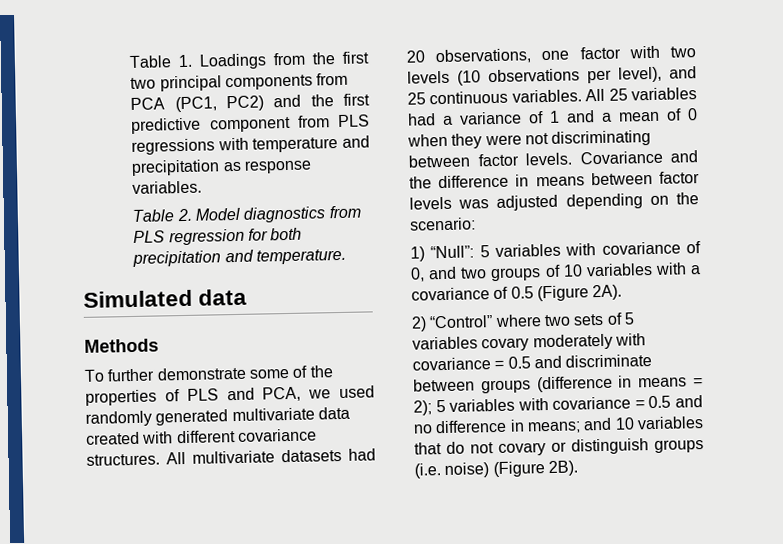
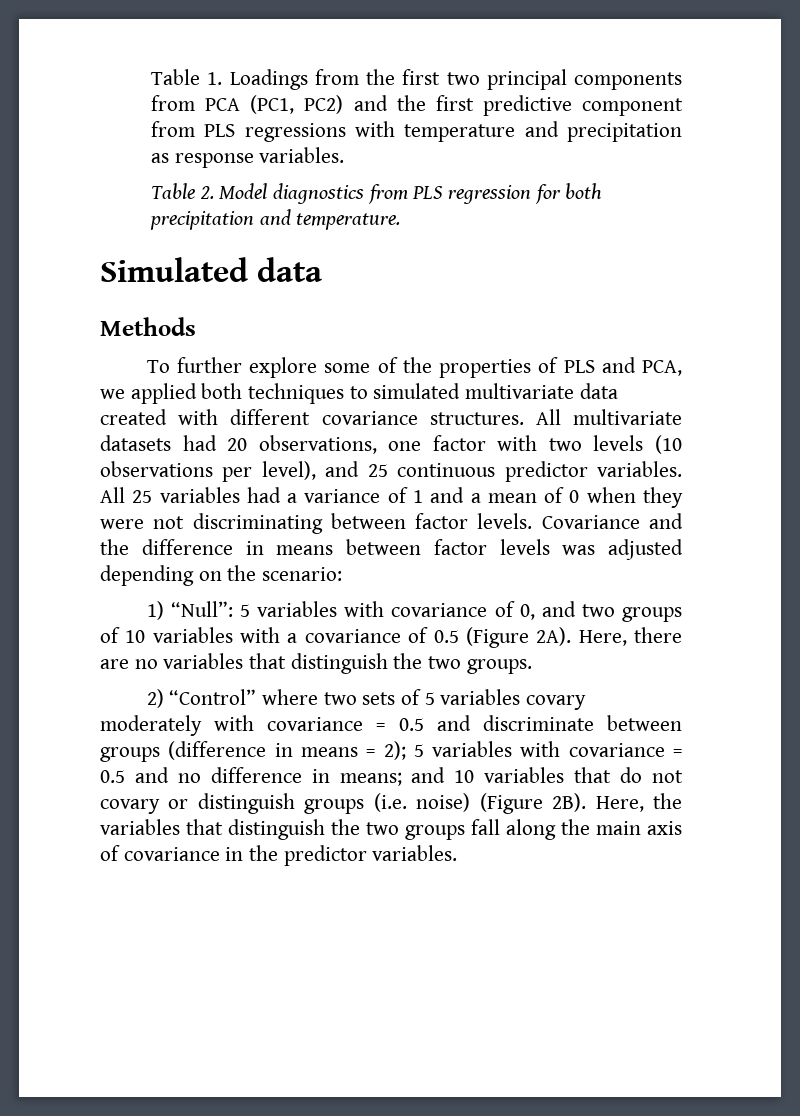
[156,366,247,381] demonstrate -> [249,357,318,378] explore
[339,385,375,399] [85,409,229,427] used randomly generated -> [130,383,461,404] applied both techniques to simulated
(509, 97) none -> [504,461,588,482] predictor
(623, 292) none -> [578,627,683,646] [100,653,532,674] Here, there are no variables that distinguish the two groups.
(578, 468) none -> [595,793,683,812] [100,819,682,840] [100,845,458,866] Here, the variables that distinguish the two groups fall along the main axis of covariance in the predictor variables.

